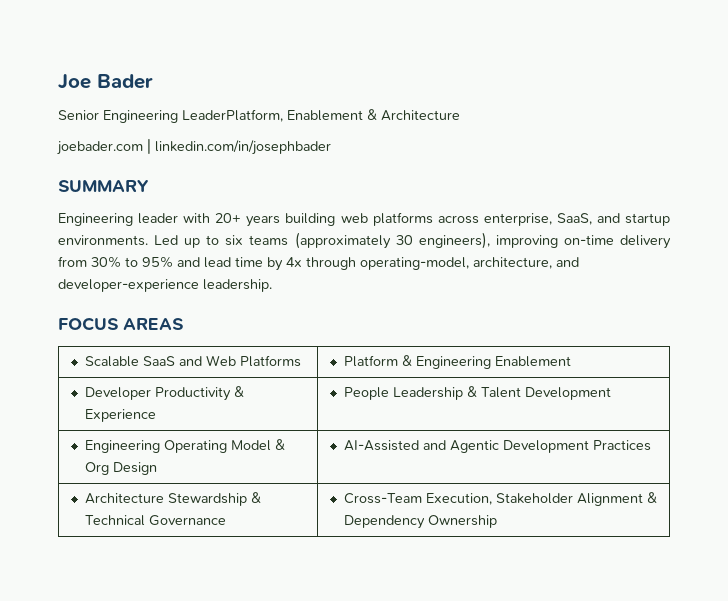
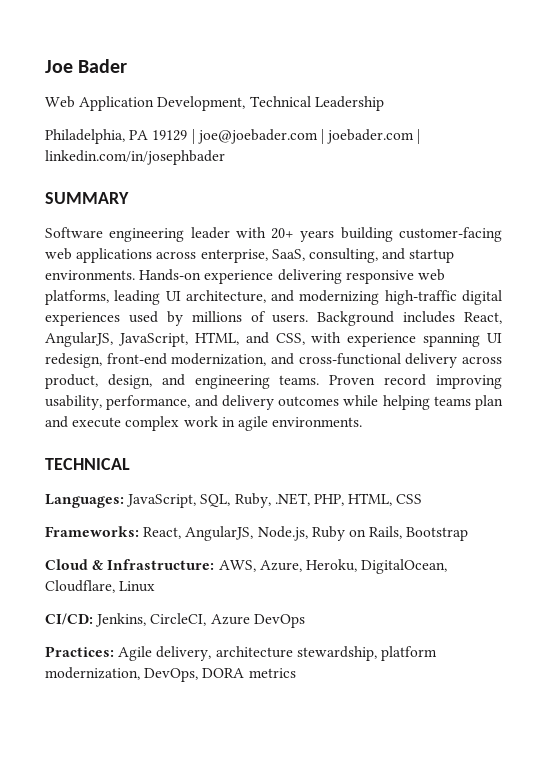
[58,109,460,123] Senior Engineering LeaderPlatform, Enablement & Architecture // -> [45,96,384,111] [45,129,324,144] Web Application Development, Technical Leadership // Philadelphia, PA 19129 | joe@joebader.com |
[58,213,133,226] Engineering -> [45,227,185,242] Software engineering
[340,212,433,226] web platforms -> [398,227,502,242] [45,248,153,263] customer-facing web applications
(592, 219) none -> [308,248,378,263] consulting,
[154,232,671,249] [58,256,579,271] [58,279,272,292] [58,317,184,331] [85,355,302,367] [344,355,572,369] [85,386,245,401] [85,409,157,422] [344,386,612,400] [85,439,286,453] [85,462,158,475] [344,440,652,453] [85,492,262,506] [85,515,227,526] [344,492,658,506] [344,515,498,529] Led up to six teams (approximately 30 engineers), improving on-time delivery from 30% to 95% and lead time by 4x through operating-model, architecture, and developer-experience leadership. // FOCUS AREAS // Scalable SaaS and Web Platforms | Platform & Engineering Enablement // Developer Productivity & Experience | People Leadership & Talent Development // Engineering Operating Model & Org Design | AI-Assisted and Agentic Development Practices // Architecture Stewardship & Technical Governance | Cross-Team Execution, Stakeholder Alignment & Dependency Ownership -> [139,269,445,284] [45,290,502,305] [45,311,502,326] [45,332,502,347] [45,353,502,368] [45,374,502,389] [45,395,503,410] [45,416,363,431] [45,458,130,470] [45,493,423,508] [45,526,469,541] [45,559,448,574] [45,580,156,593] [45,613,305,628] [45,646,437,661] [45,667,296,682] Hands-on experience delivering responsive web platforms, leading UI architecture, and modernizing high-traffic digital experiences used by millions of users. Background includes React, AngularJS, JavaScript, HTML, and CSS, with experience spanning UI redesign, front-end modernization, and cross-functional delivery across product, design, and engineering teams. Proven record improving usability, performance, and delivery outcomes while helping teams plan and execute complex work in agile environments. // TECHNICAL // Languages: JavaScript, SQL, Ruby, .NET, PHP, HTML, CSS // Frameworks: React, AngularJS, Node.js, Ruby on Rails, Bootstrap // Cloud & Infrastructure: AWS, Azure, Heroku, DigitalOcean, Cloudflare, Linux // CI/CD: Jenkins, CircleCI, Azure DevOps // Practices: Agile delivery, architecture stewardship, platform modernization, DevOps, DORA metrics

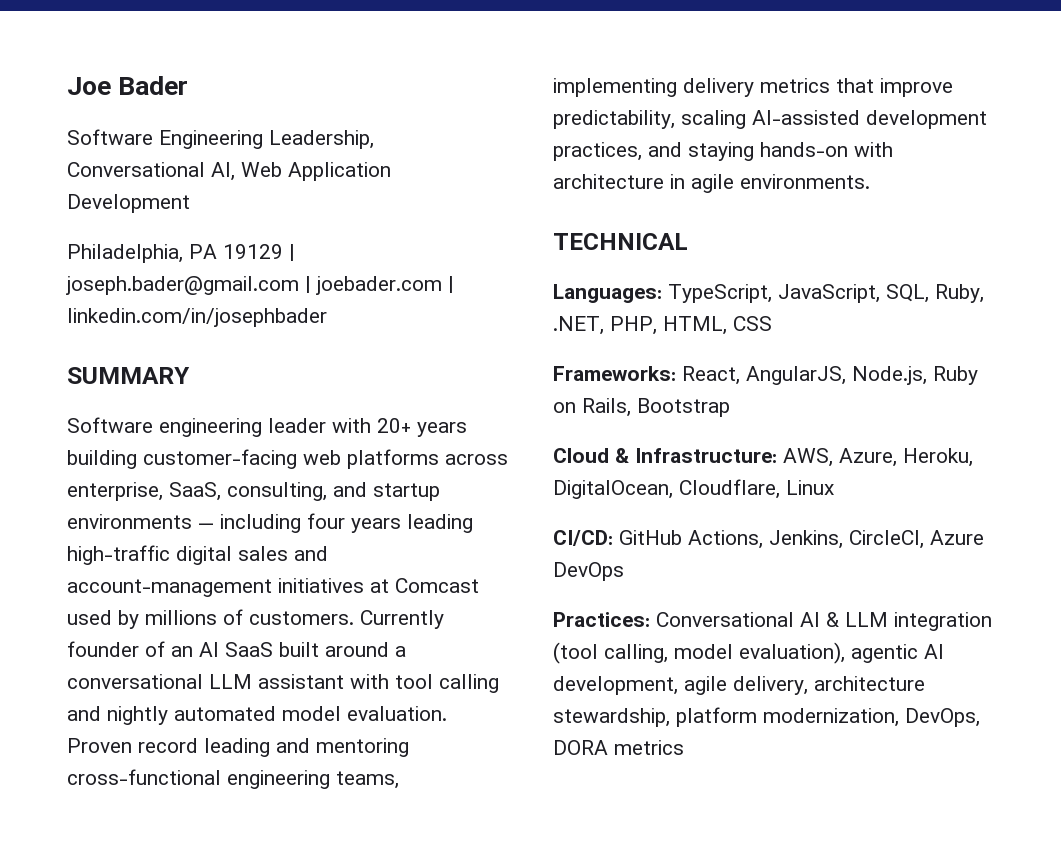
[45,96,384,111] Web Application Development, Technical Leadership -> [67,129,374,149] [67,162,391,181] [67,194,190,213] Software Engineering Leadership, Conversational AI, Web Application Development
[197,129,318,144] joe@joebader.com -> [66,276,299,295] joseph.bader@gmail.com
[76,248,153,263] applications -> [347,449,439,469] platforms
[45,269,445,284] [45,290,502,305] [45,311,502,326] [45,332,502,347] [45,353,502,368] [45,374,502,389] [45,395,503,410] [45,416,218,431] environments. Hands-on experience delivering responsive web platforms, leading UI architecture, and modernizing high-traffic digital experiences used by millions of users. Background includes React, AngularJS, JavaScript, HTML, and CSS, with experience spanning UI redesign, front-end modernization, and cross-functional delivery across product, design, and engineering teams. Proven record improving usability, performance, and delivery outcomes while helping teams plan and execute complex work -> [67,513,473,533] [67,545,328,565] [67,578,479,597] [67,609,444,629] [67,641,406,657] [67,674,499,693] [67,706,447,725] [67,738,409,757] [67,769,399,789] [553,78,953,97] [553,110,987,129] [553,142,893,161] [553,174,664,189] environments — including four years leading high-traffic digital sales and account-management initiatives at Comcast used by millions of customers. Currently founder of an AI SaaS built around a conversational LLM assistant with tool calling and nightly automated model evaluation. Proven record leading and mentoring cross-functional engineering teams, implementing delivery metrics that improve predictability, scaling AI-assisted development practices, and staying hands-on with architecture
(124, 501) none -> [668,284,772,303] TypeScript,
(93, 619) none -> [619,530,763,549] GitHub Actions,
[118,646,153,661] Agile -> [656,612,992,631] [553,642,944,664] [553,676,727,695] Conversational AI & LLM integration (tool calling, model evaluation), agentic AI development, agile

